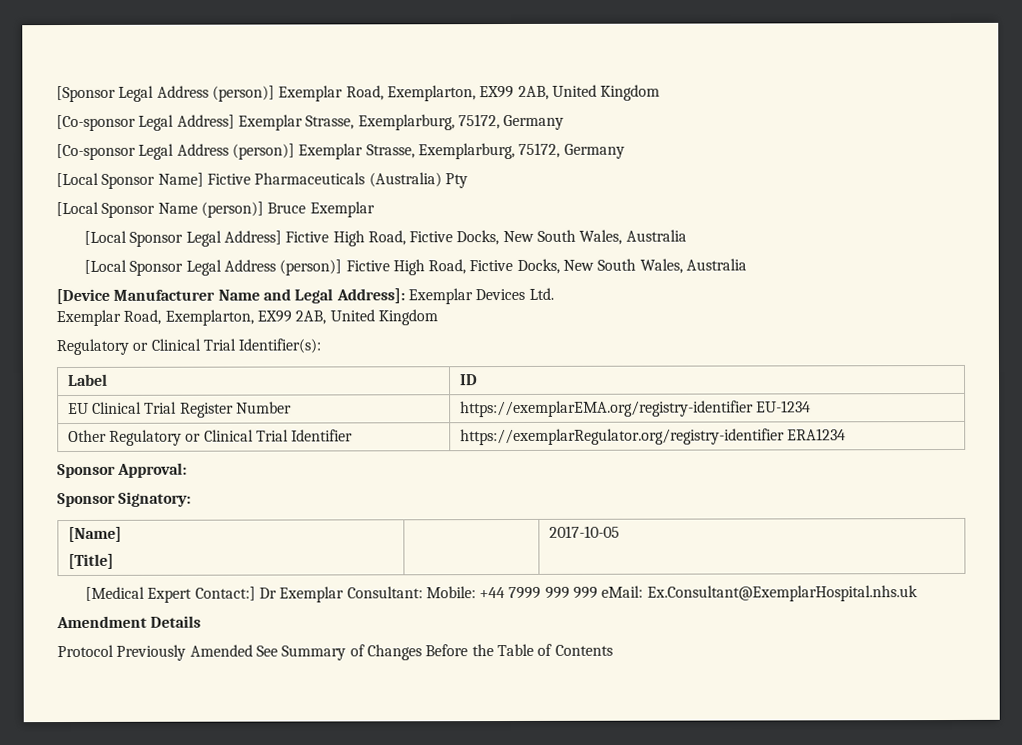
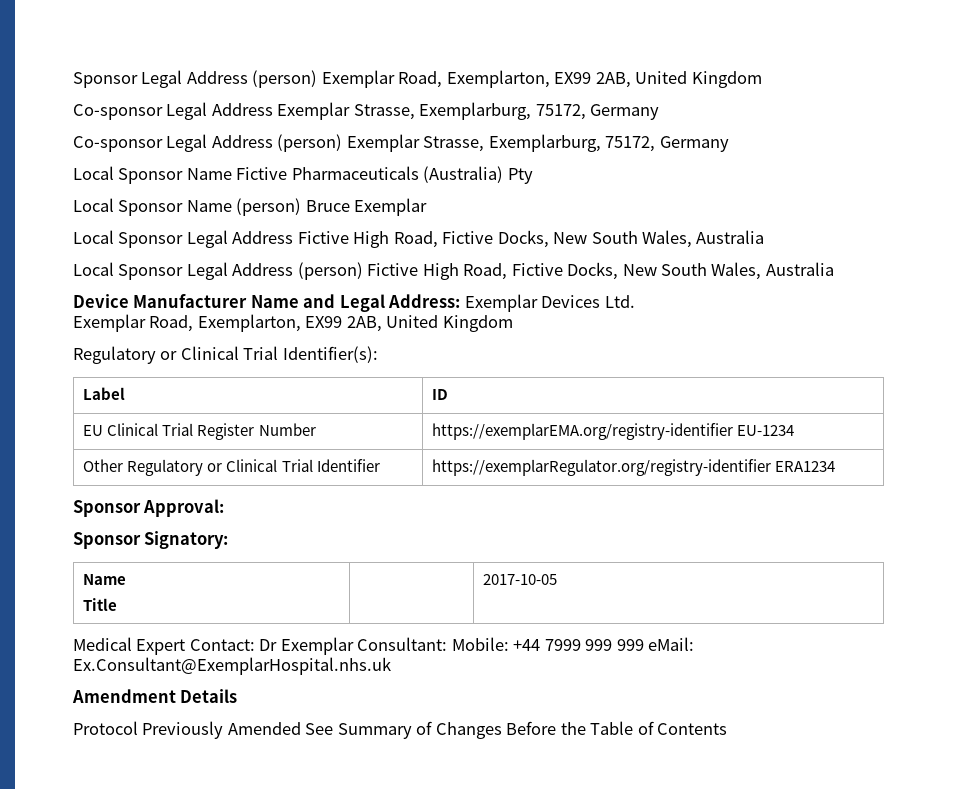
[56,84,661,103] [56,114,565,132] [56,142,625,161] [56,172,204,189] [Sponsor Legal Address (person)] Exemplar Road, Exemplarton, EX99 2AB, United Kingdom // [Co-sponsor Legal Address] Exemplar Strasse, Exemplarburg, 75172, Germany // [Co-sponsor Legal Address (person)] Exemplar Strasse, Exemplarburg, 75172, Germany // [Local Sponsor Name] -> [73,70,762,88] [73,102,660,120] [73,134,729,152] [73,166,232,184] Sponsor Legal Address (person) Exemplar Road, Exemplarton, EX99 2AB, United Kingdom // Co-sponsor Legal Address Exemplar Strasse, Exemplarburg, 75172, Germany // Co-sponsor Legal Address (person) Exemplar Strasse, Exemplarburg, 75172, Germany // Local Sponsor Name
[56,201,264,218] [Local Sponsor Name (person)] -> [73,198,302,216] Local Sponsor Name (person)
[83,229,687,247] [83,258,748,276] [56,288,110,305] [Local Sponsor Legal Address] Fictive High Road, Fictive Docks, New South Wales, Australia // [Local Sponsor Legal Address (person)] Fictive High Road, Fictive Docks, New South Wales, Australia // [Device -> [73,230,765,248] [73,262,834,280] [73,294,129,308] Local Sponsor Legal Address Fictive High Road, Fictive Docks, New South Wales, Australia // Local Sponsor Legal Address (person) Fictive High Road, Fictive Docks, New South Wales, Australia // Device
[335,288,405,304] Address]: -> [388,294,461,308] Address:
[67,526,122,543] [67,553,114,570] [Name] // [Title] -> [83,574,127,585] [83,598,118,611] Name // Title
[84,586,256,603] [Medical Expert Contact:] -> [73,637,255,655] Medical Expert Contact:

